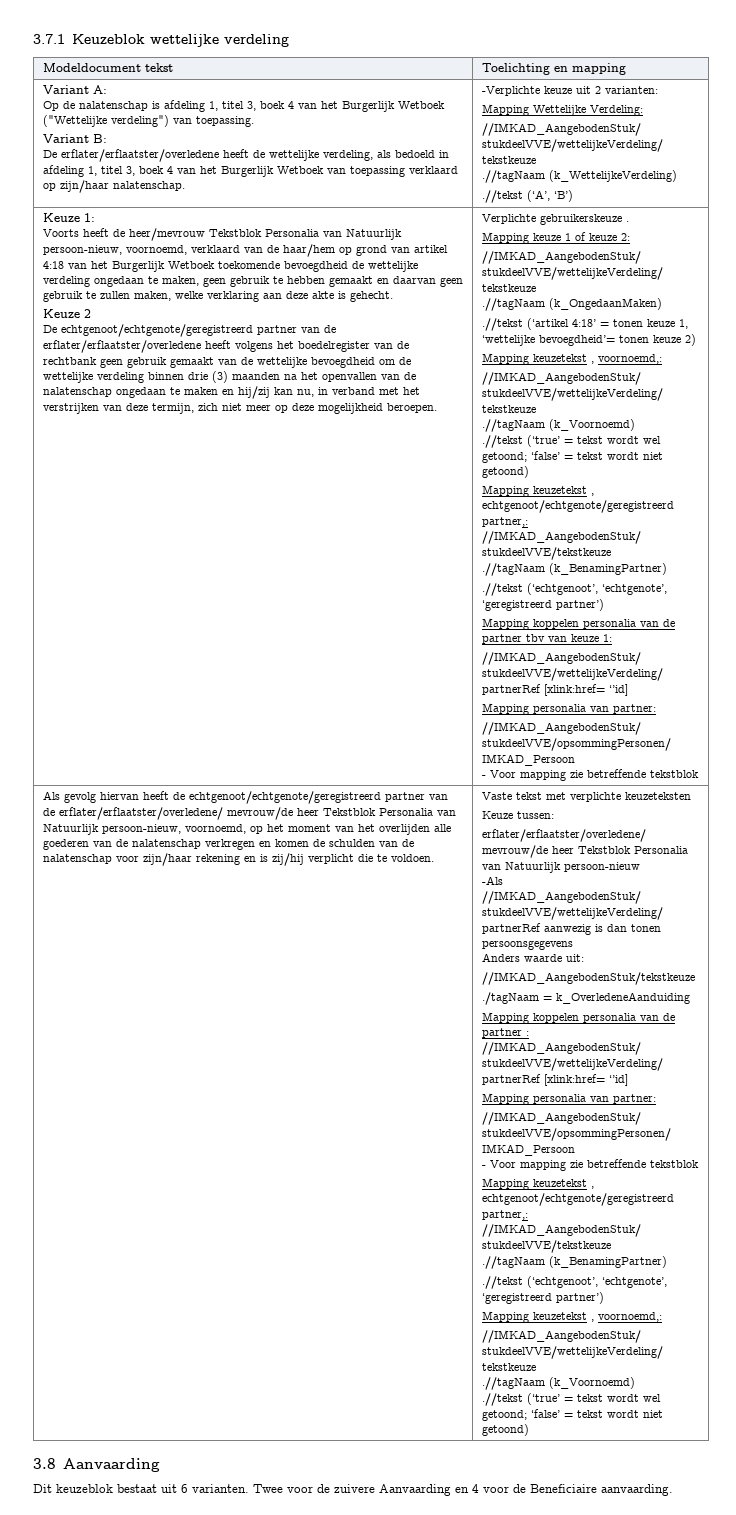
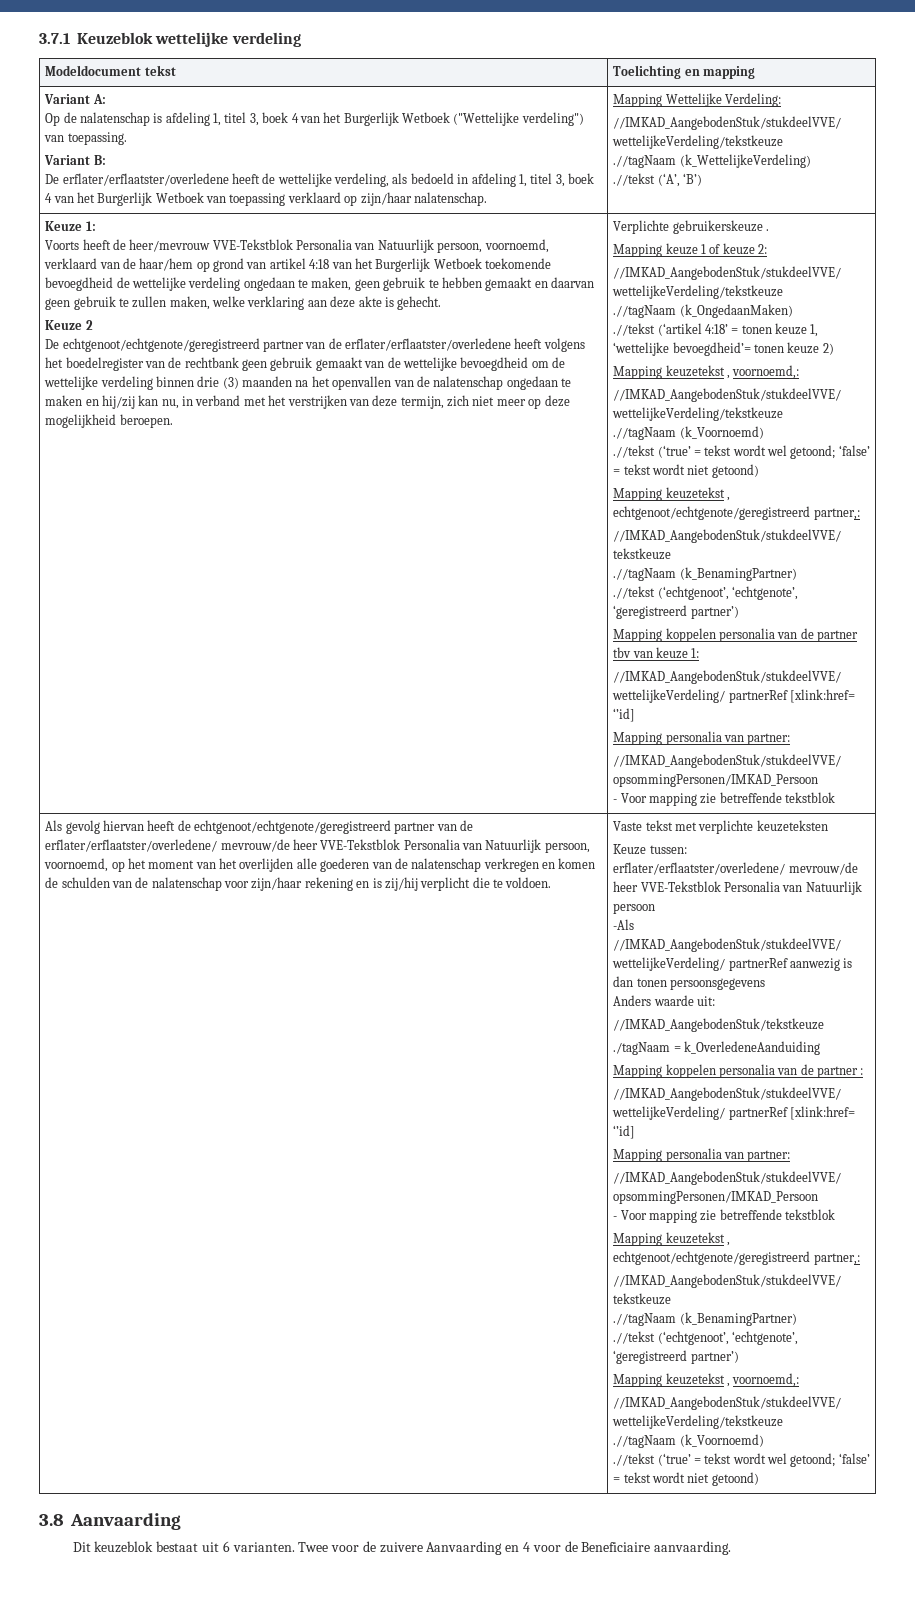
[481,86,658,96] -Verplichte keuze uit 2 varianten: // -> (487, 199) none
[208,229,402,240] [42,245,122,255] Tekstblok Personalia van Natuurlijk persoon-nieuw, -> [212,239,483,253] VVE-Tekstblok Personalia van Natuurlijk persoon,
[322,808,456,816] [42,824,181,835] Tekstblok Personalia van Natuurlijk persoon-nieuw, -> [320,839,590,853] VVE-Tekstblok Personalia van Natuurlijk persoon,
[577,846,688,854] [481,862,640,873] Tekstblok Personalia van Natuurlijk persoon-nieuw -> [640,881,862,895] [613,903,656,914] VVE-Tekstblok Personalia van Natuurlijk persoon

